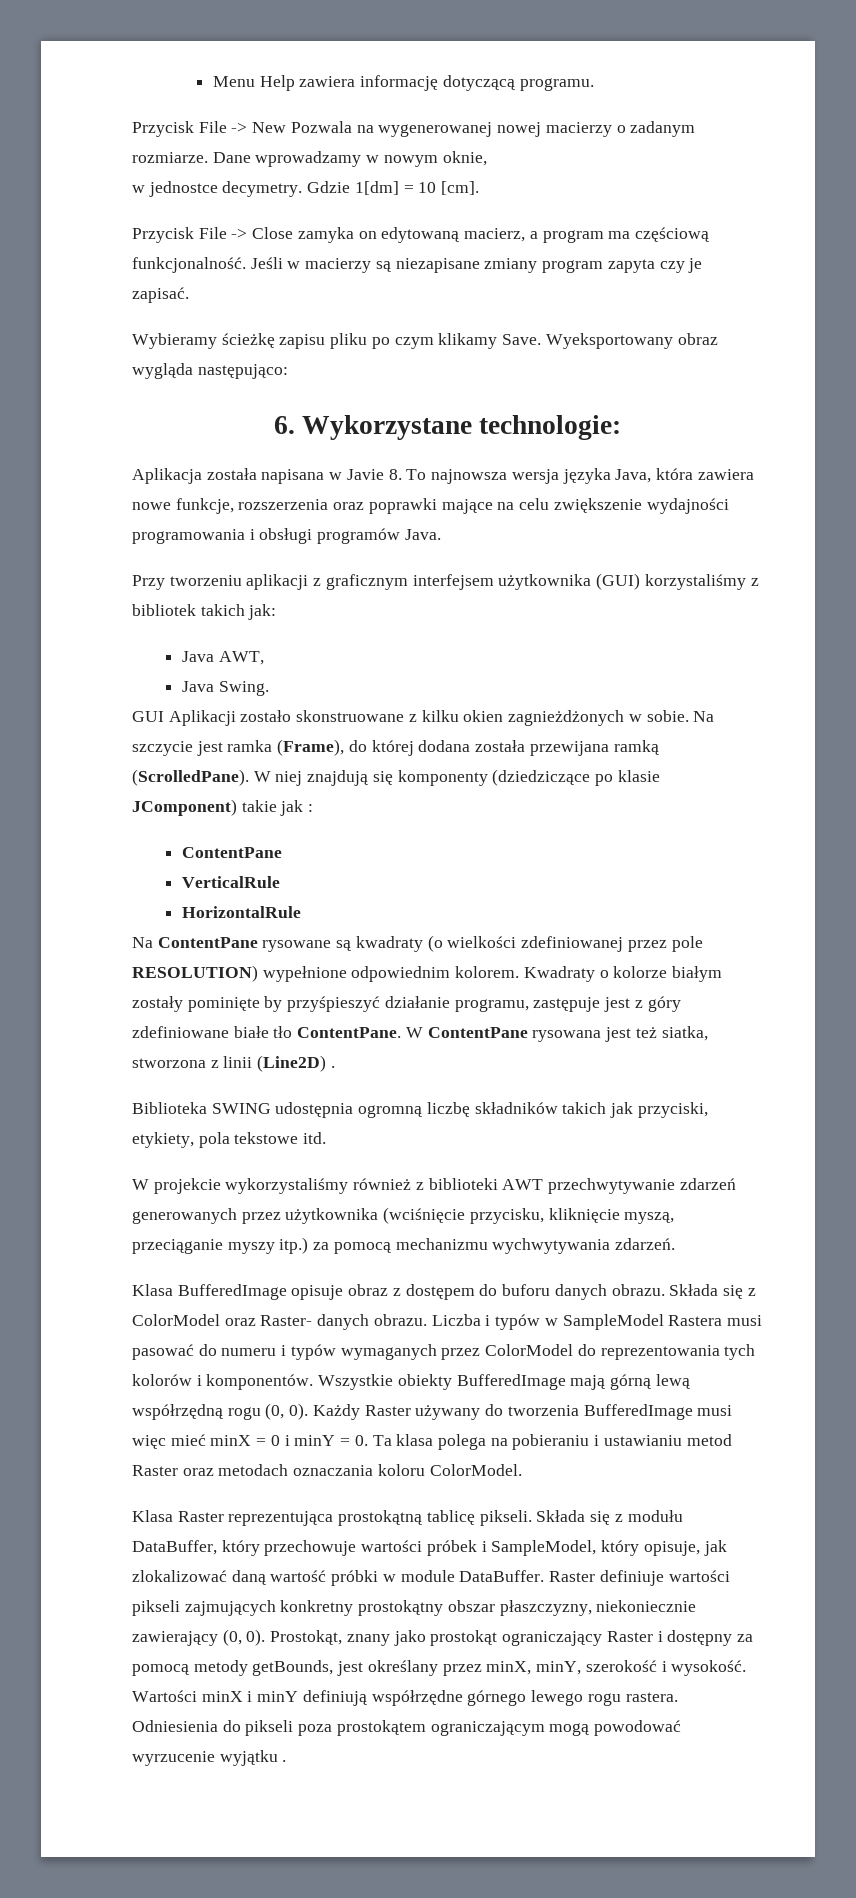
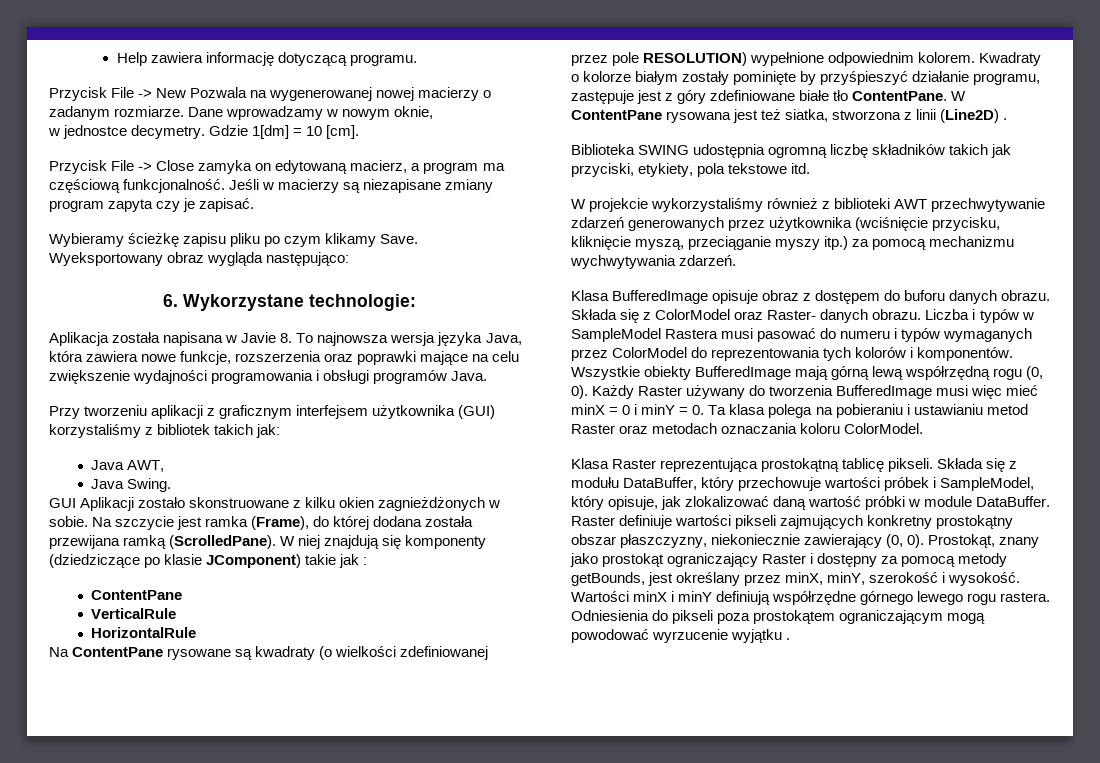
[212,76,255,87] Menu -> (116, 59) none

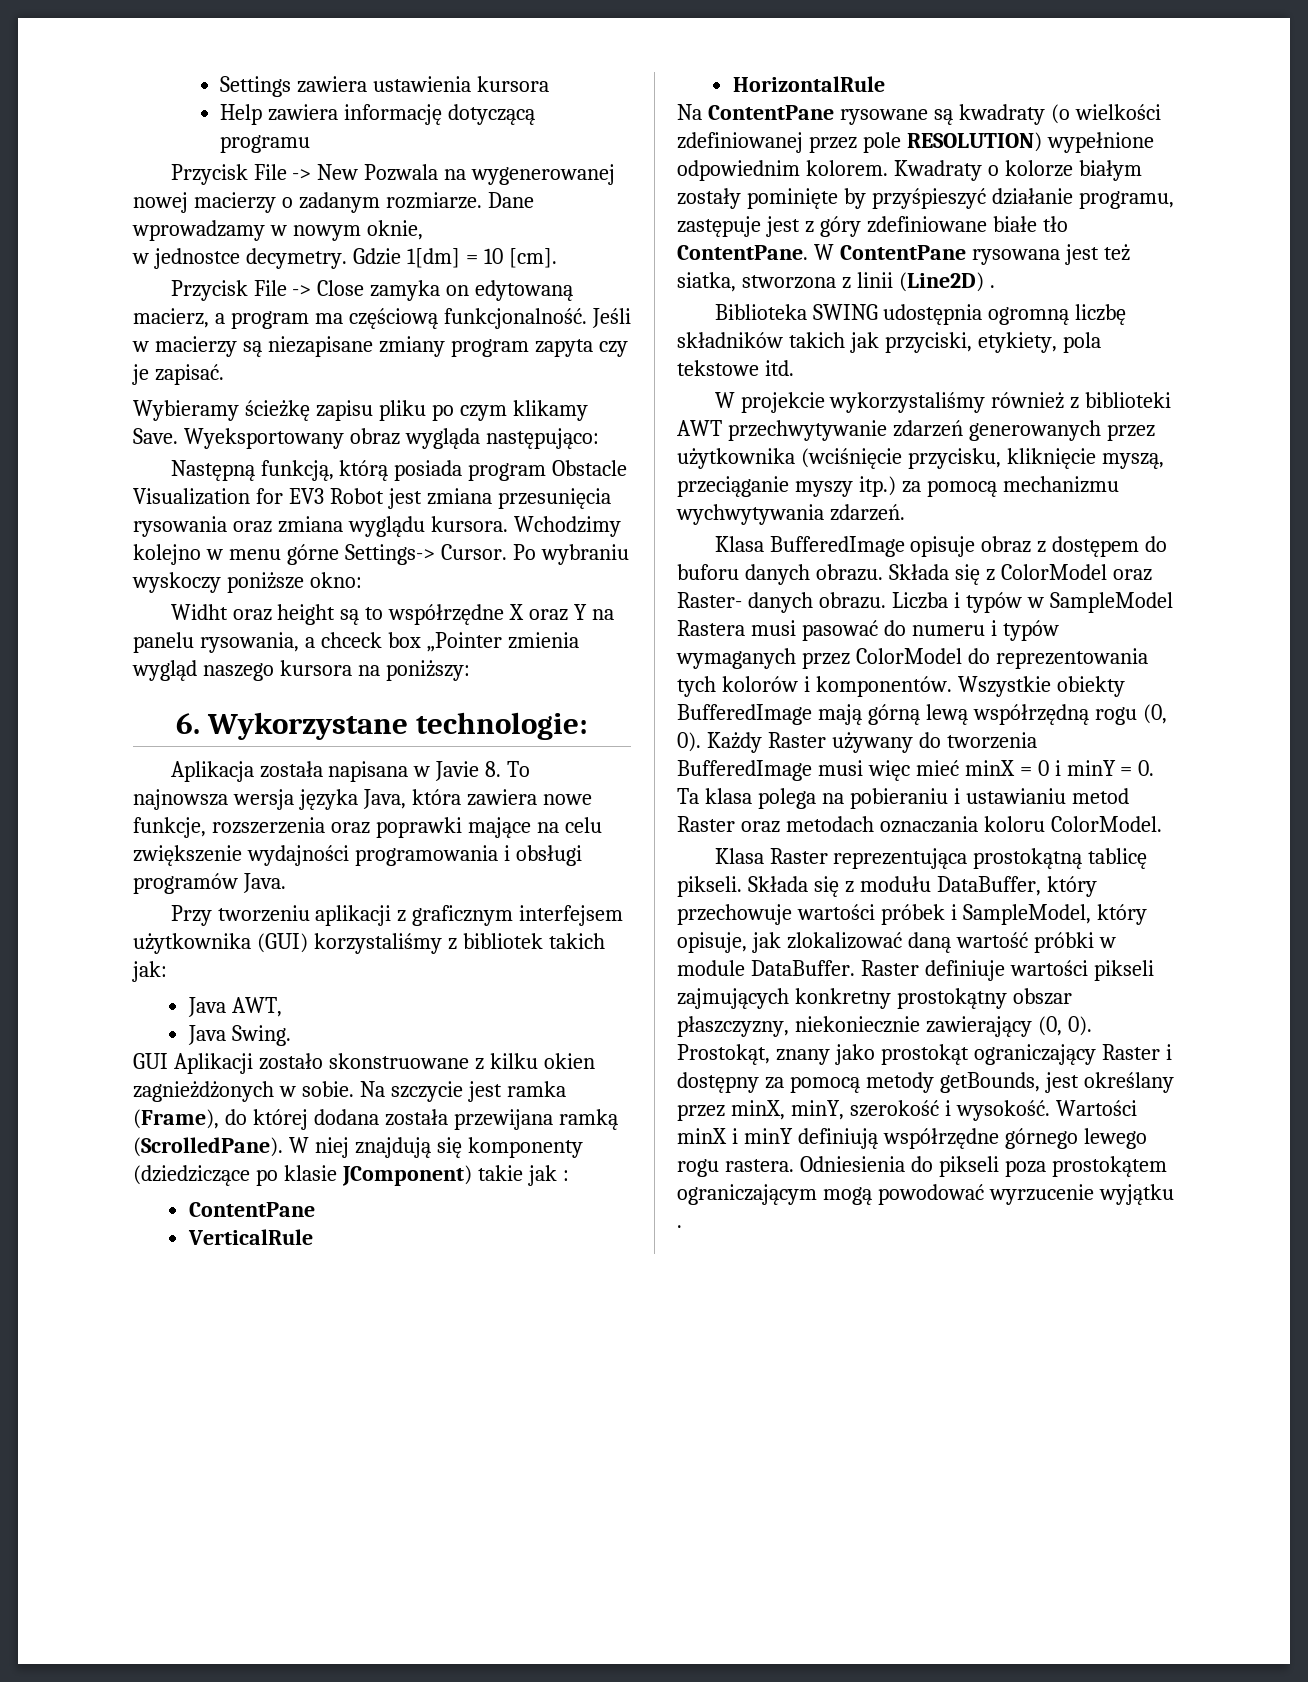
(116, 59) none -> [220,76,550,97] Settings zawiera ustawienia kursora //
[350,54,418,66] programu. -> [220,135,311,153] programu
(350, 259) none -> [170,460,628,481] [133,488,611,509] [133,516,621,537] [133,544,629,565] [132,572,362,593] [170,604,615,625] [133,632,579,653] [132,660,470,681] // Następną funkcją, którą posiada program Obstacle Visualization for EV3 Robot jest zmiana przesunięcia rysowania oraz zmiana wyglądu kursora. Wchodzimy kolejno w menu górne Settings-> Cursor. Po wybraniu wyskoczy poniższe okno: // Widht oraz height są to współrzędne X oraz Y na panelu rysowania, a chceck box „Pointer zmienia wygląd naszego kursora na poniższy:

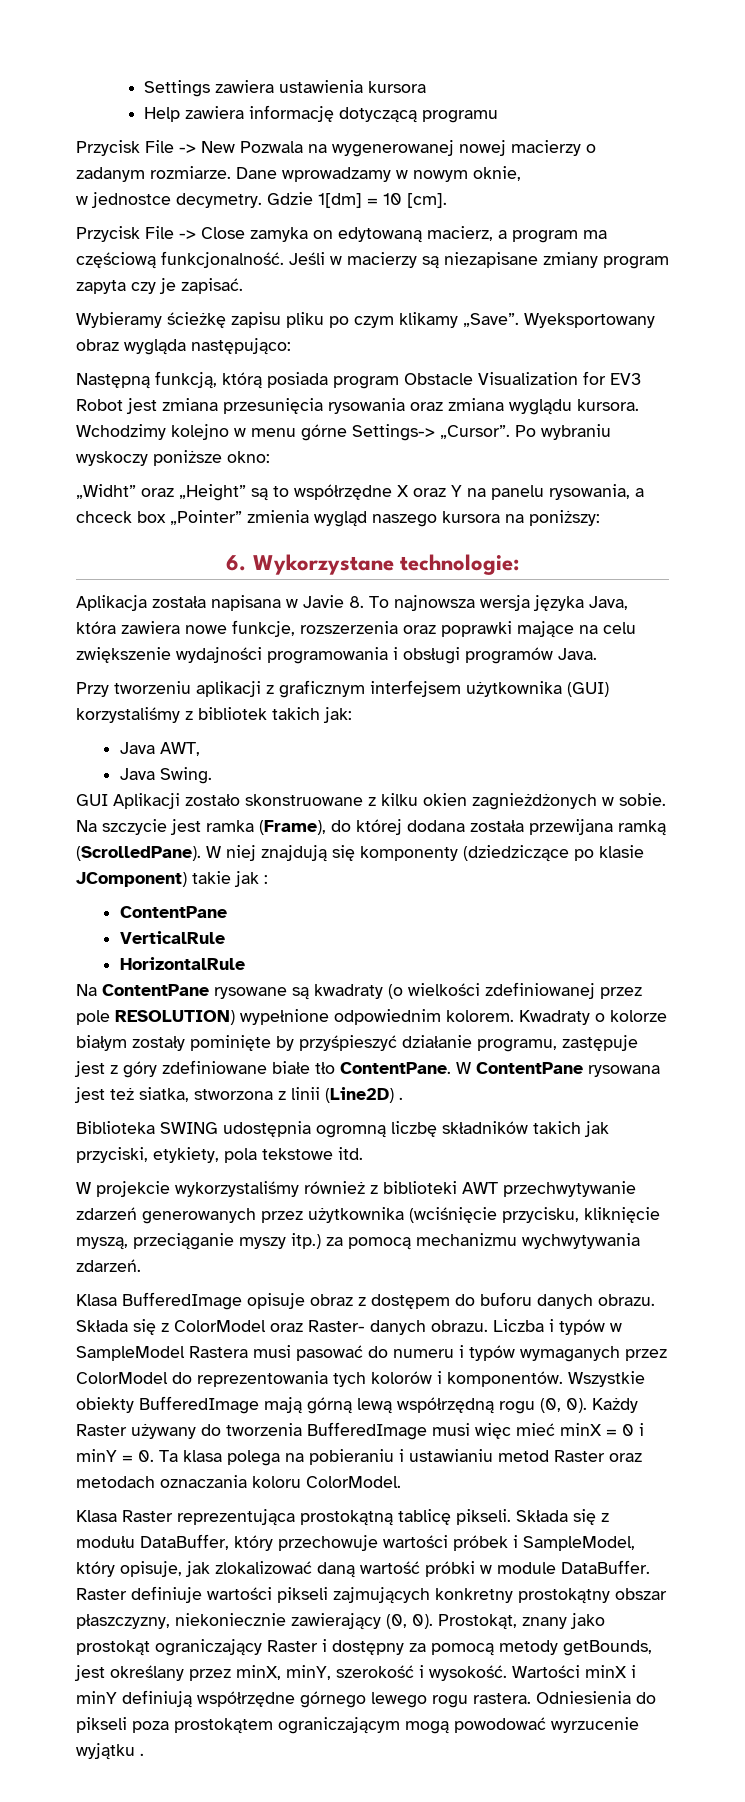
[133,428,178,444] Save. -> [463,313,519,327] „Save”.
[440,544,507,560] Cursor. -> [440,425,510,439] „Cursor”.
[170,604,336,625] Widht oraz height -> [76,484,246,501] „Widht” oraz „Height”
[426,632,502,652] „Pointer -> [170,510,242,525] „Pointer”

